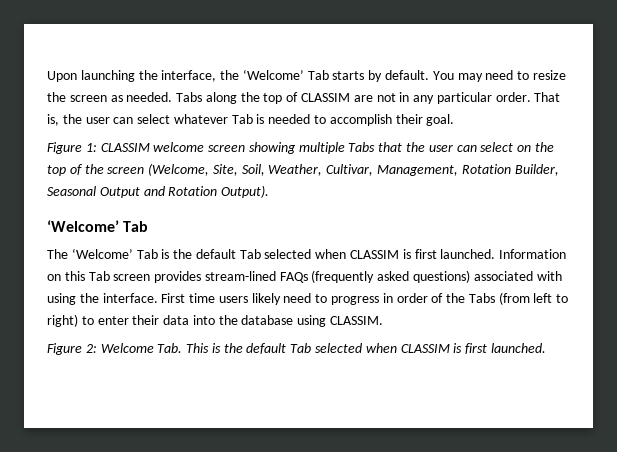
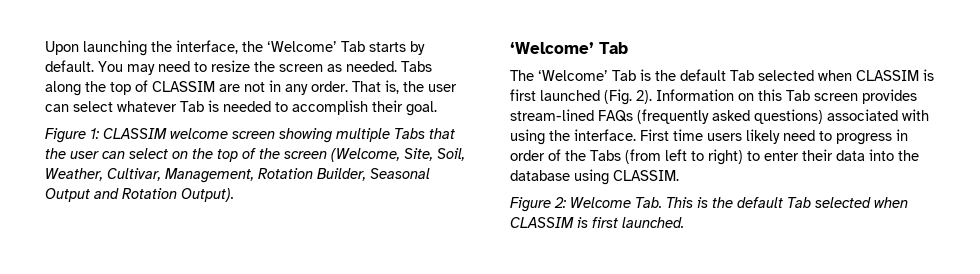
[436,92,492,104] particular -> (308, 89) none
[440,249,496,259] launched. -> [540,89,652,105] launched (Fig. 2).

